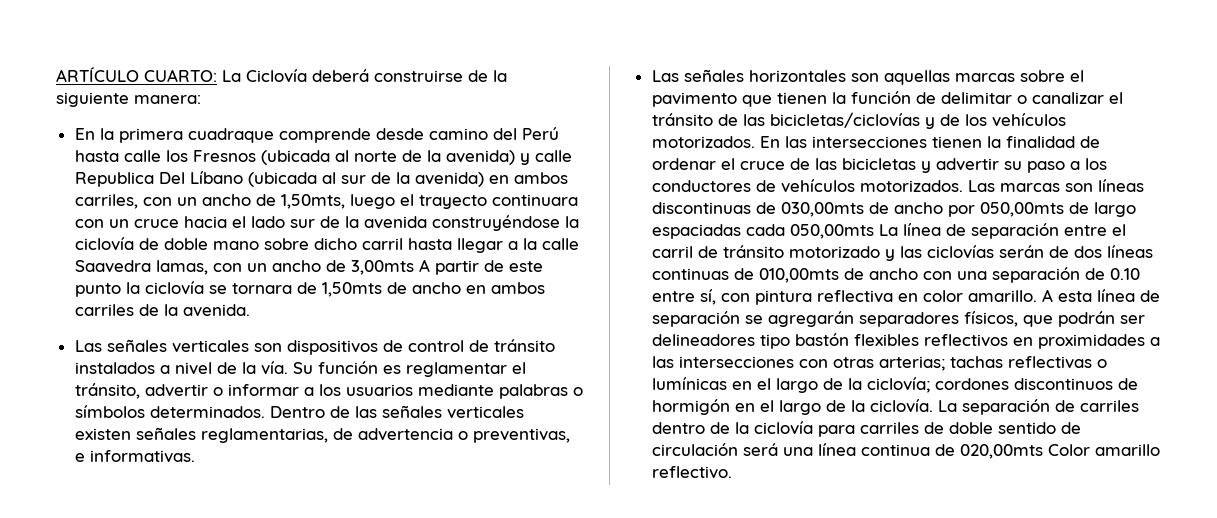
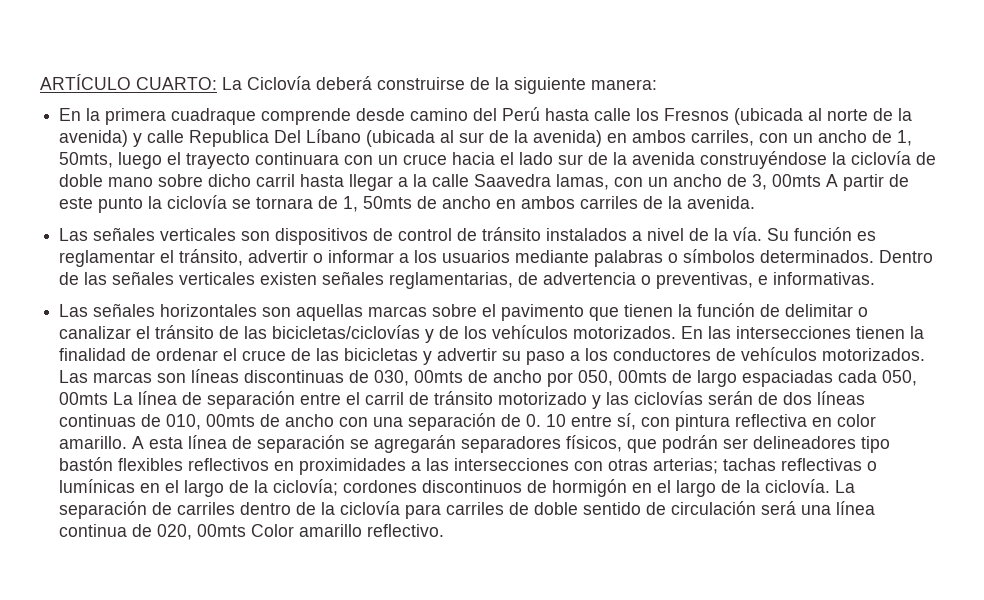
[280,194,345,209] 1,50mts, -> [897,130,913,146] [59,152,114,168] 1, 50mts,
[350,260,414,275] 3,00mts -> [752,174,822,190] 3, 00mts
[321,282,382,297] 1,50mts -> [343,196,413,212] 1, 50mts
[780,202,864,217] 030,00mts -> [374,370,464,386] 030, 00mts
[979,202,1064,217] 050,00mts -> [578,370,668,386] 050, 00mts
[789,224,874,239] 050,00mts -> [882,370,918,386] [59,392,109,405] 050, 00mts
[758,268,839,283] 010,00mts -> [166,414,256,430] 010, 00mts
[1109,268,1140,280] 0.10 -> [526,414,567,427] 0. 10
[959,444,1043,459] 020,00mts -> [157,524,247,540] 020, 00mts

